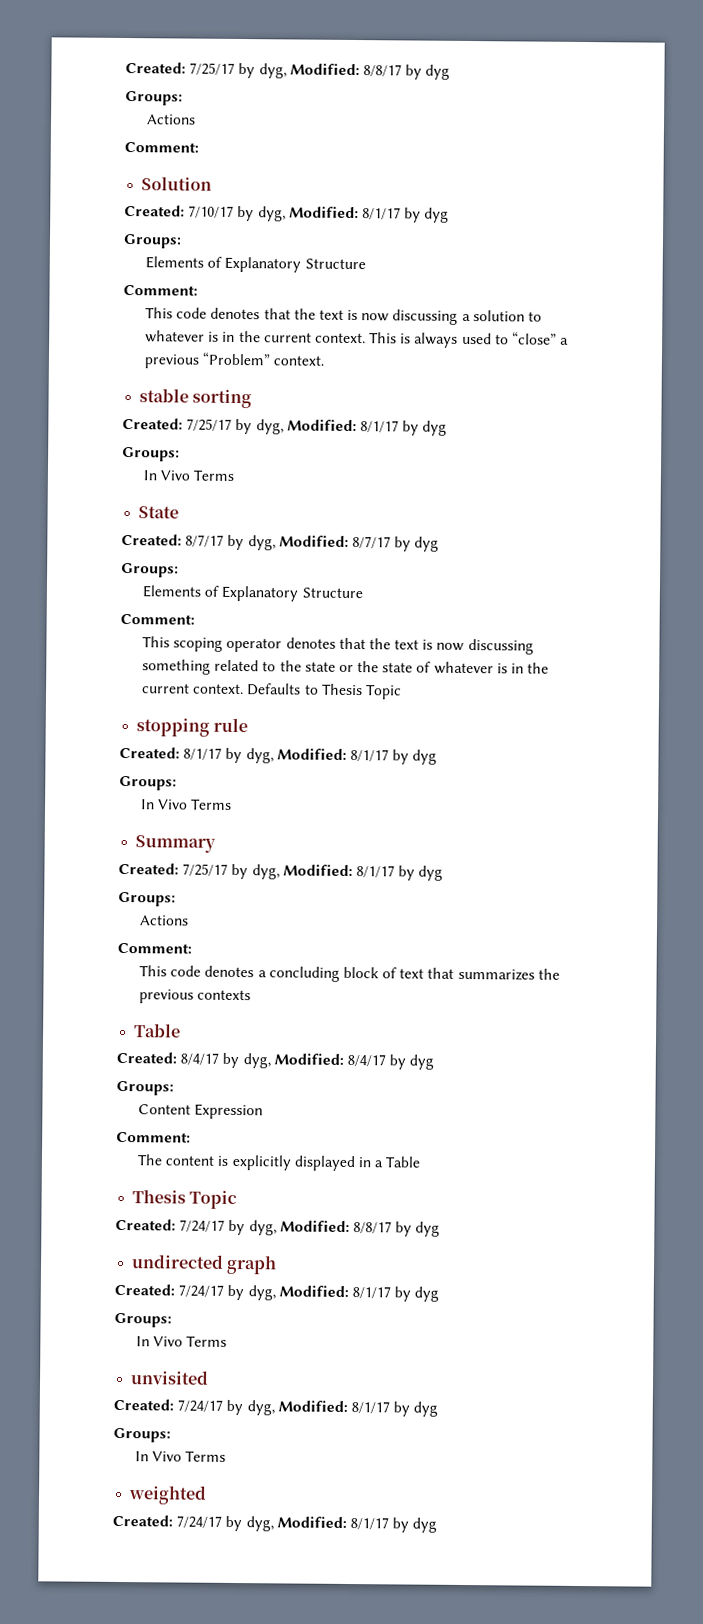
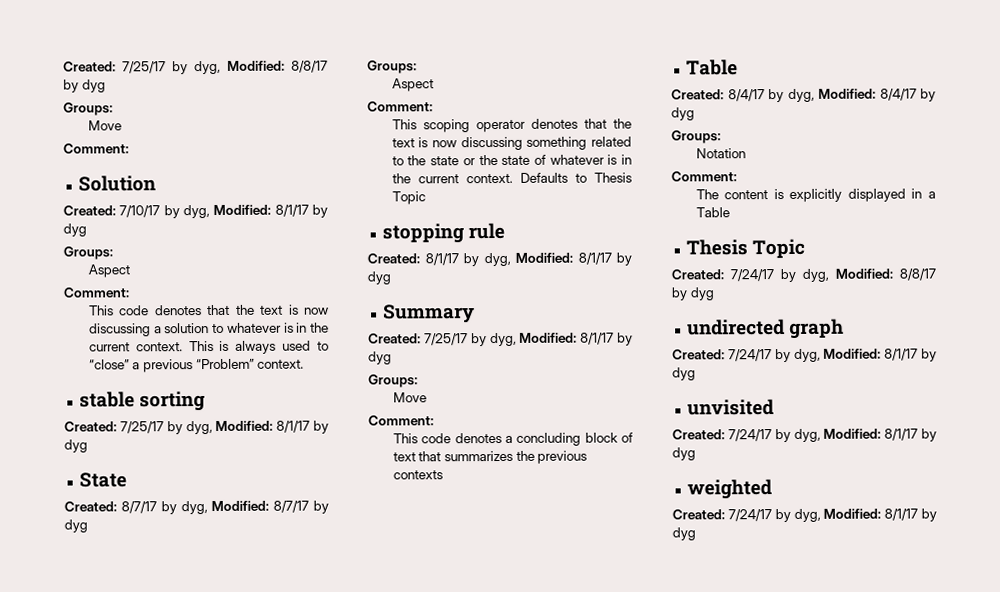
[145,114,196,125] Actions -> [87,120,122,131] Move
[144,256,366,273] Elements of Explanatory Structure -> [87,264,130,278] Aspect
[122,446,180,462] [142,469,235,481] // Groups: // In Vivo Terms -> (88, 446) none
[141,585,363,602] Elements of Explanatory Structure -> [391,78,434,92] Aspect
[119,775,177,791] [140,798,233,810] // Groups: // In Vivo Terms -> (391, 278) none
[139,915,189,926] Actions -> [392,392,427,403] Move
[137,1103,264,1120] Content Expression -> [695,148,746,159] Notation
[114,1312,172,1328] [135,1335,228,1347] // Groups: // In Vivo Terms -> (696, 374) none
[113,1427,171,1443] [134,1450,227,1462] // Groups: // In Vivo Terms -> (696, 454) none

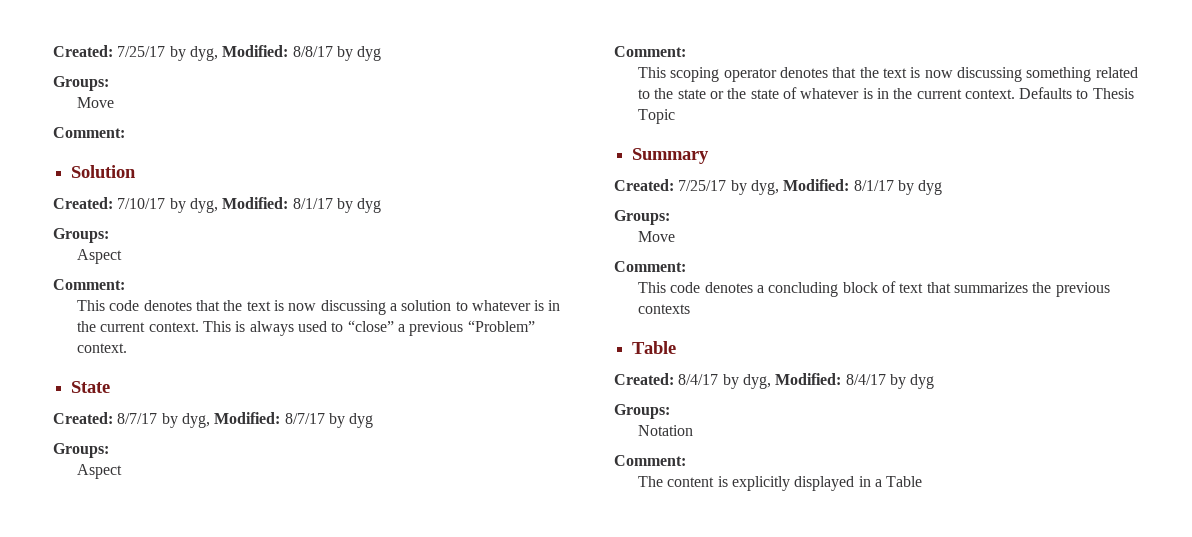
[78,391,205,412] [64,420,329,435] [64,439,88,453] // stable sorting // Created: 7/25/17 by dyg, Modified: 8/1/17 by dyg -> (128, 348) none
[381,222,505,244] [367,252,632,267] [367,271,391,285] // stopping rule // Created: 8/1/17 by dyg, Modified: 8/1/17 by dyg -> (676, 116) none
[685,238,805,259] [671,268,936,283] [671,287,715,301] [686,318,844,339] [672,348,937,363] [672,367,696,381] [686,399,774,416] [672,428,937,443] [672,447,696,461] [686,479,772,500] [672,508,937,523] [672,527,696,541] // Thesis Topic // Created: 7/24/17 by dyg, Modified: 8/8/17 by dyg // undirected graph // Created: 7/24/17 by dyg, Modified: 8/1/17 by dyg // unvisited // Created: 7/24/17 by dyg, Modified: 8/1/17 by dyg // weighted // Created: 7/24/17 by dyg, Modified: 8/1/17 by dyg -> (923, 481) none

